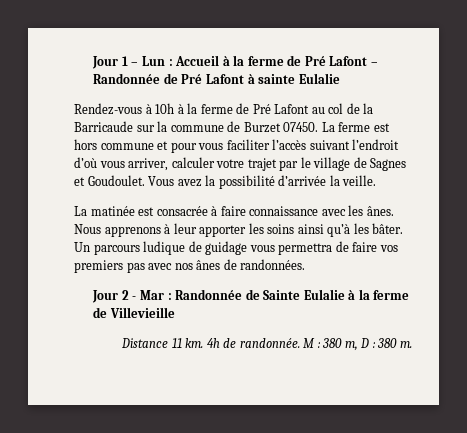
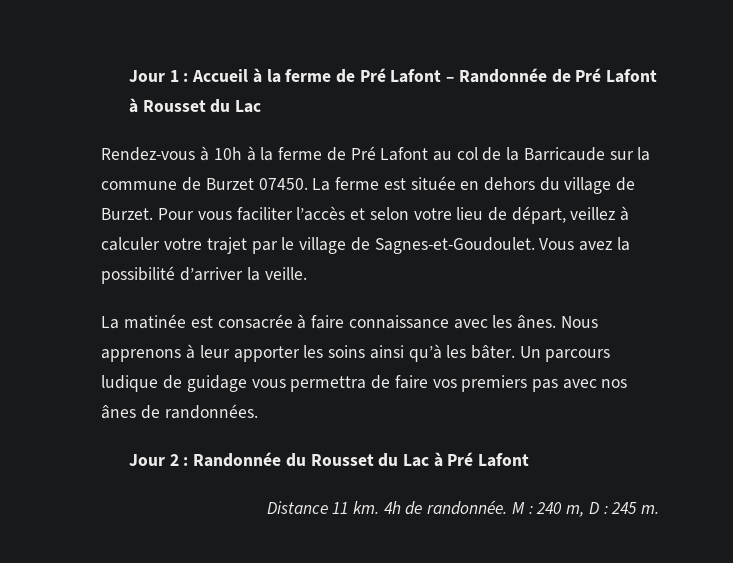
[131,56,165,66] – Lun -> (179, 76) none
[258,73,340,84] sainte Eulalie -> [142,99,262,113] Rousset du Lac
[74,139,400,153] [74,157,169,171] hors commune et pour vous faciliter l’accès suivant l’endroit d’où vous arriver, -> [410,176,636,194] [101,206,630,224] située en dehors du village de Burzet. Pour vous faciliter l’accès et selon votre lieu de départ, veillez à
[370,158,407,171] [74,175,145,186] Sagnes et Goudoulet. -> [374,237,535,254] Sagnes-et-Goudoulet.
[278,175,327,186] d’arrivée -> [180,267,244,281] d’arriver
[132,289,410,300] [93,307,175,318] - Mar : Randonnée de Sainte Eulalie à la ferme de Villevieille -> [183,452,530,467] : Randonnée du Rousset du Lac à Pré Lafont
[322,338,343,348] 380 -> [536,502,563,514] 240
[377,338,398,348] 380 -> [611,502,638,514] 245

